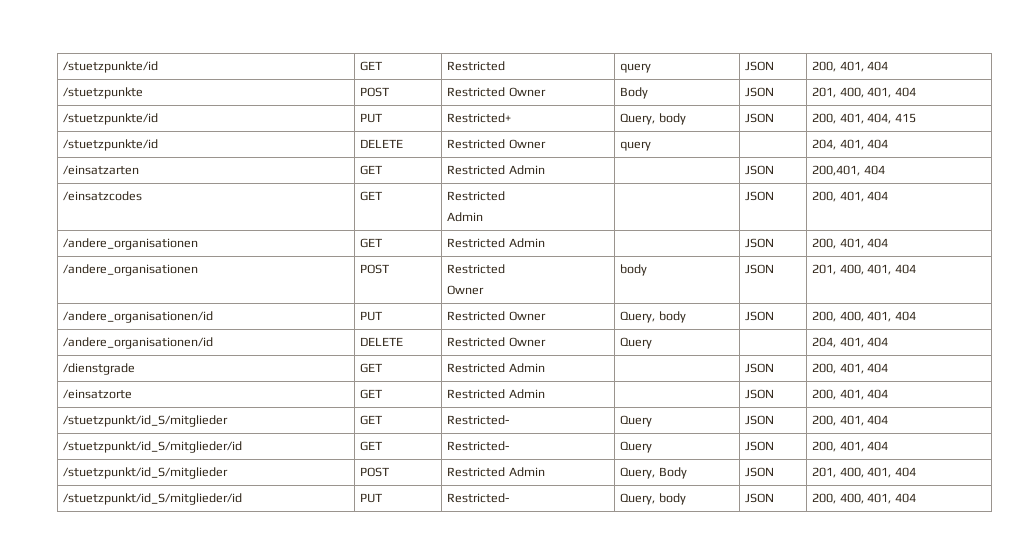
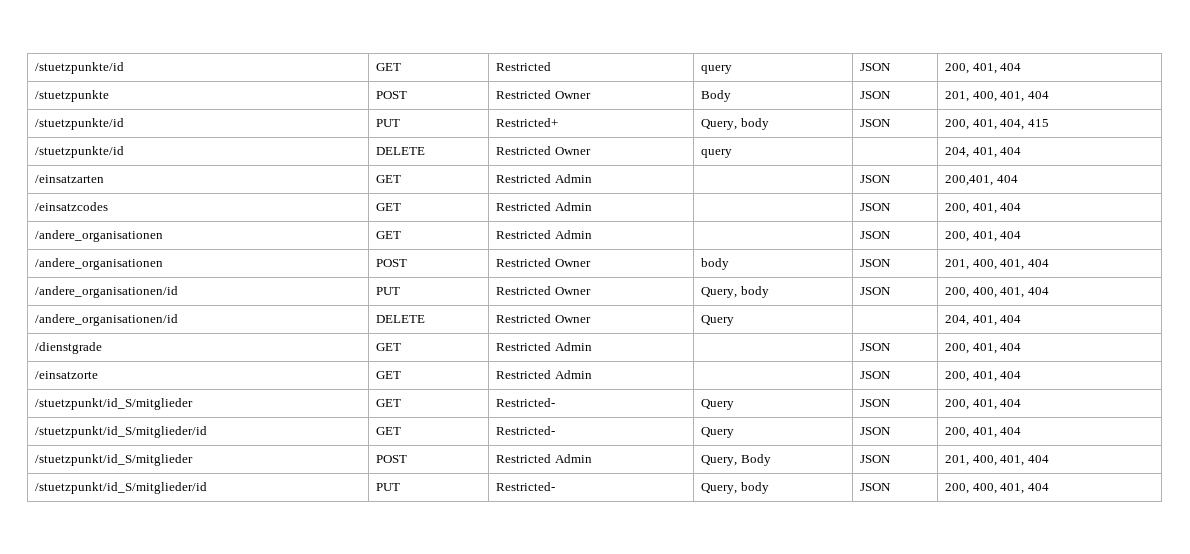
(506, 196) // -> (552, 206) none
(506, 269) // -> (552, 262) none

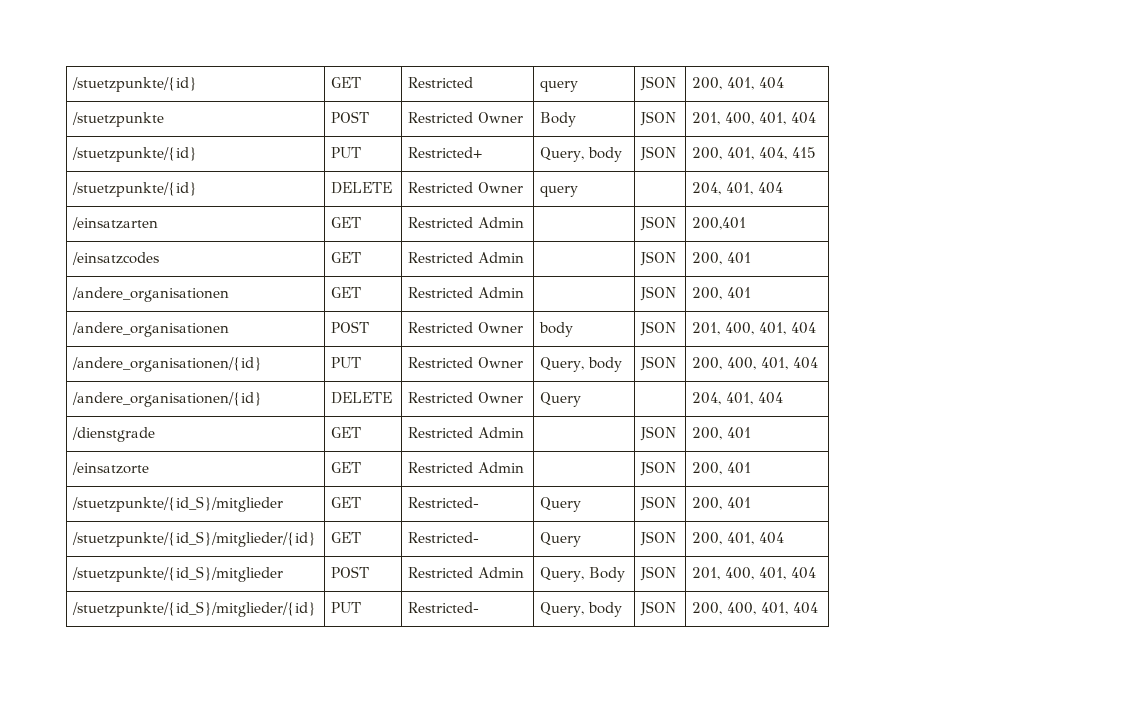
[35,62,125,74] /stuetzpunkte/id -> [72,77,198,92] /stuetzpunkte/{id}
[35,118,125,130] /stuetzpunkte/id -> [72,147,198,162] /stuetzpunkte/{id}
[35,146,125,158] /stuetzpunkte/id -> [72,182,198,197] /stuetzpunkte/{id}
[945,175,1018,186] 200,401, 404 -> [692,217,747,230] 200,401
[972,203,1022,214] 401, 404 -> [727,252,752,264] 401
[972,231,1022,242] 401, 404 -> [727,287,752,299] 401
[35,286,179,298] /andere_organisationen/id -> [72,357,263,372] /andere_organisationen/{id}
[35,314,179,326] /andere_organisationen/id -> [72,392,263,407] /andere_organisationen/{id}
[972,343,1022,354] 401, 404 -> [727,427,752,439] 401
[972,371,1022,382] [35,398,194,410] [376,399,402,407] [496,398,556,407] [701,399,735,410] [860,399,892,407] [945,399,1022,410] [35,426,208,438] [376,427,402,435] [496,426,556,435] [701,427,735,438] [860,427,892,435] [945,427,1022,438] [35,454,194,466] 401, 404 // /stuetzpunkt/id_S/mitglieder | GET | Restricted- | Query | JSON | 200, 401, 404 // /stuetzpunkt/id_S/mitglieder/id | GET | Restricted- | Query | JSON | 200, 401, 404 // /stuetzpunkt/id_S/mitglieder -> [727,462,752,474] [72,496,284,512] [331,497,362,508] [408,497,480,508] [540,497,582,512] [640,496,677,511] [692,497,752,510] [72,531,317,547] [331,532,362,543] [408,532,480,543] [540,532,582,547] [640,531,677,546] [692,532,785,545] [72,566,284,582] 401 // /stuetzpunkte/{id_S}/mitglieder | GET | Restricted- | Query | JSON | 200, 401 // /stuetzpunkte/{id_S}/mitglieder/{id} | GET | Restricted- | Query | JSON | 200, 401, 404 // /stuetzpunkte/{id_S}/mitglieder
[35,482,208,494] /stuetzpunkt/id_S/mitglieder/id -> [72,601,317,617] /stuetzpunkte/{id_S}/mitglieder/{id}

